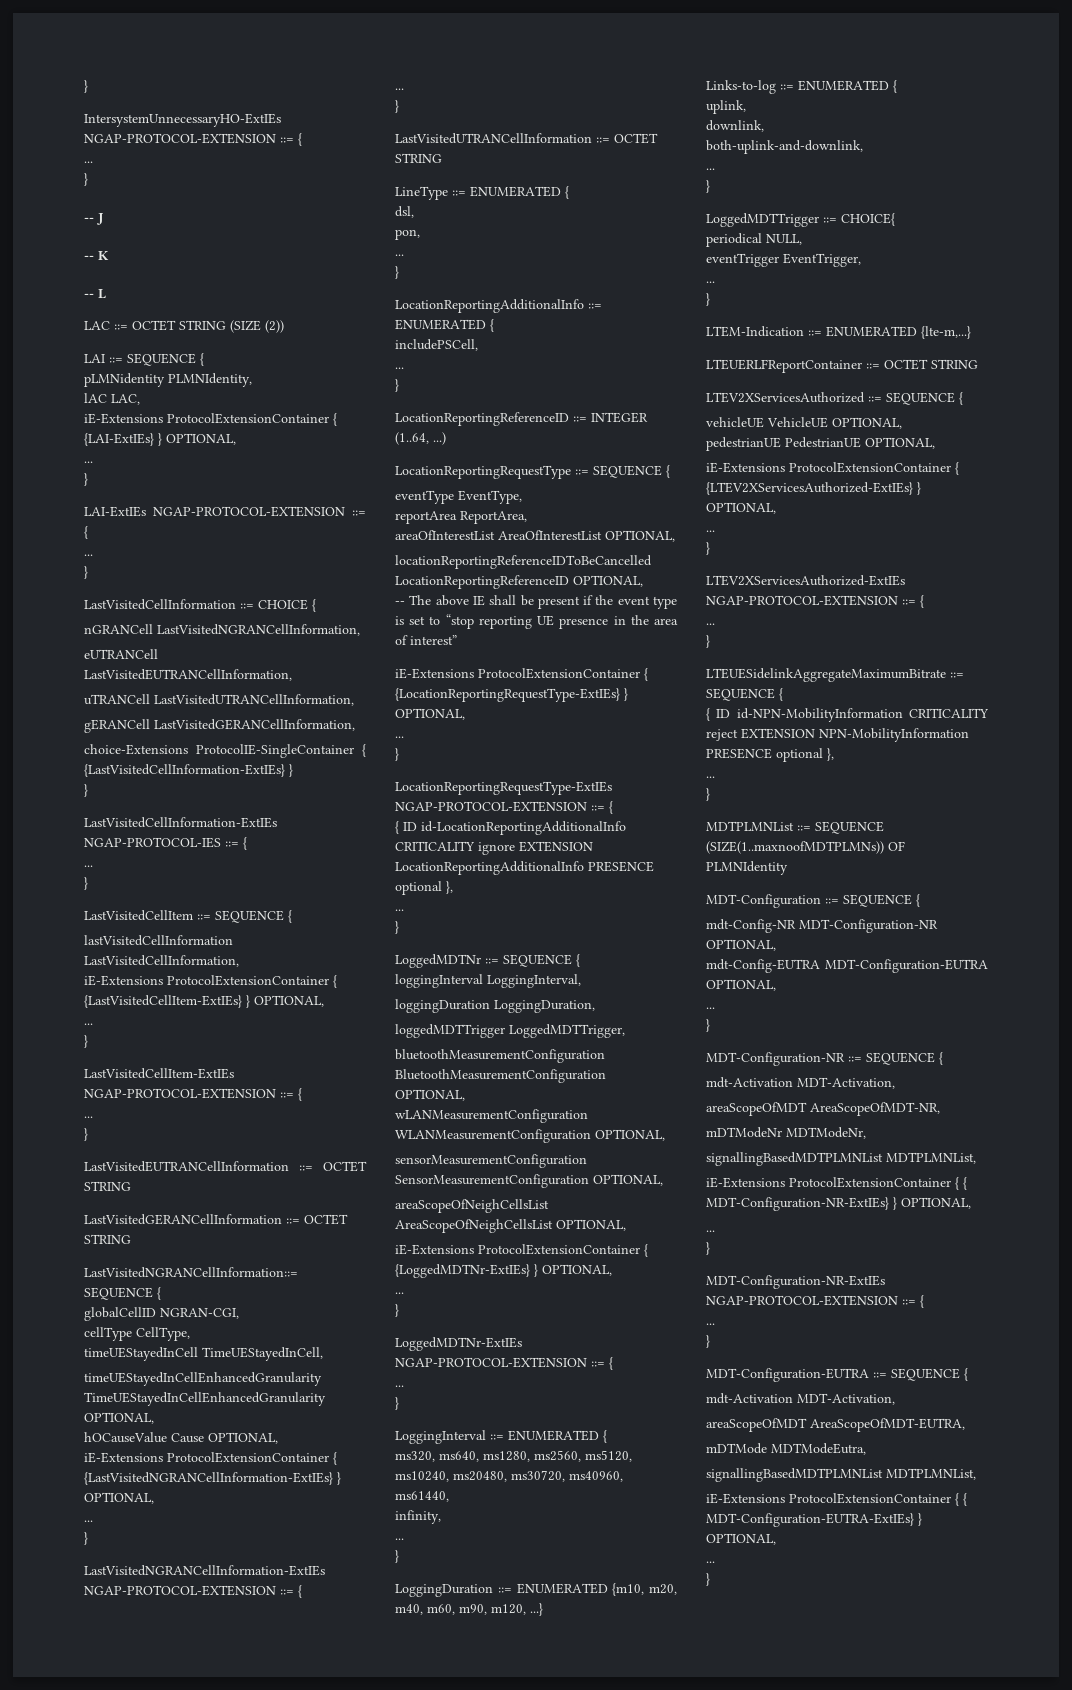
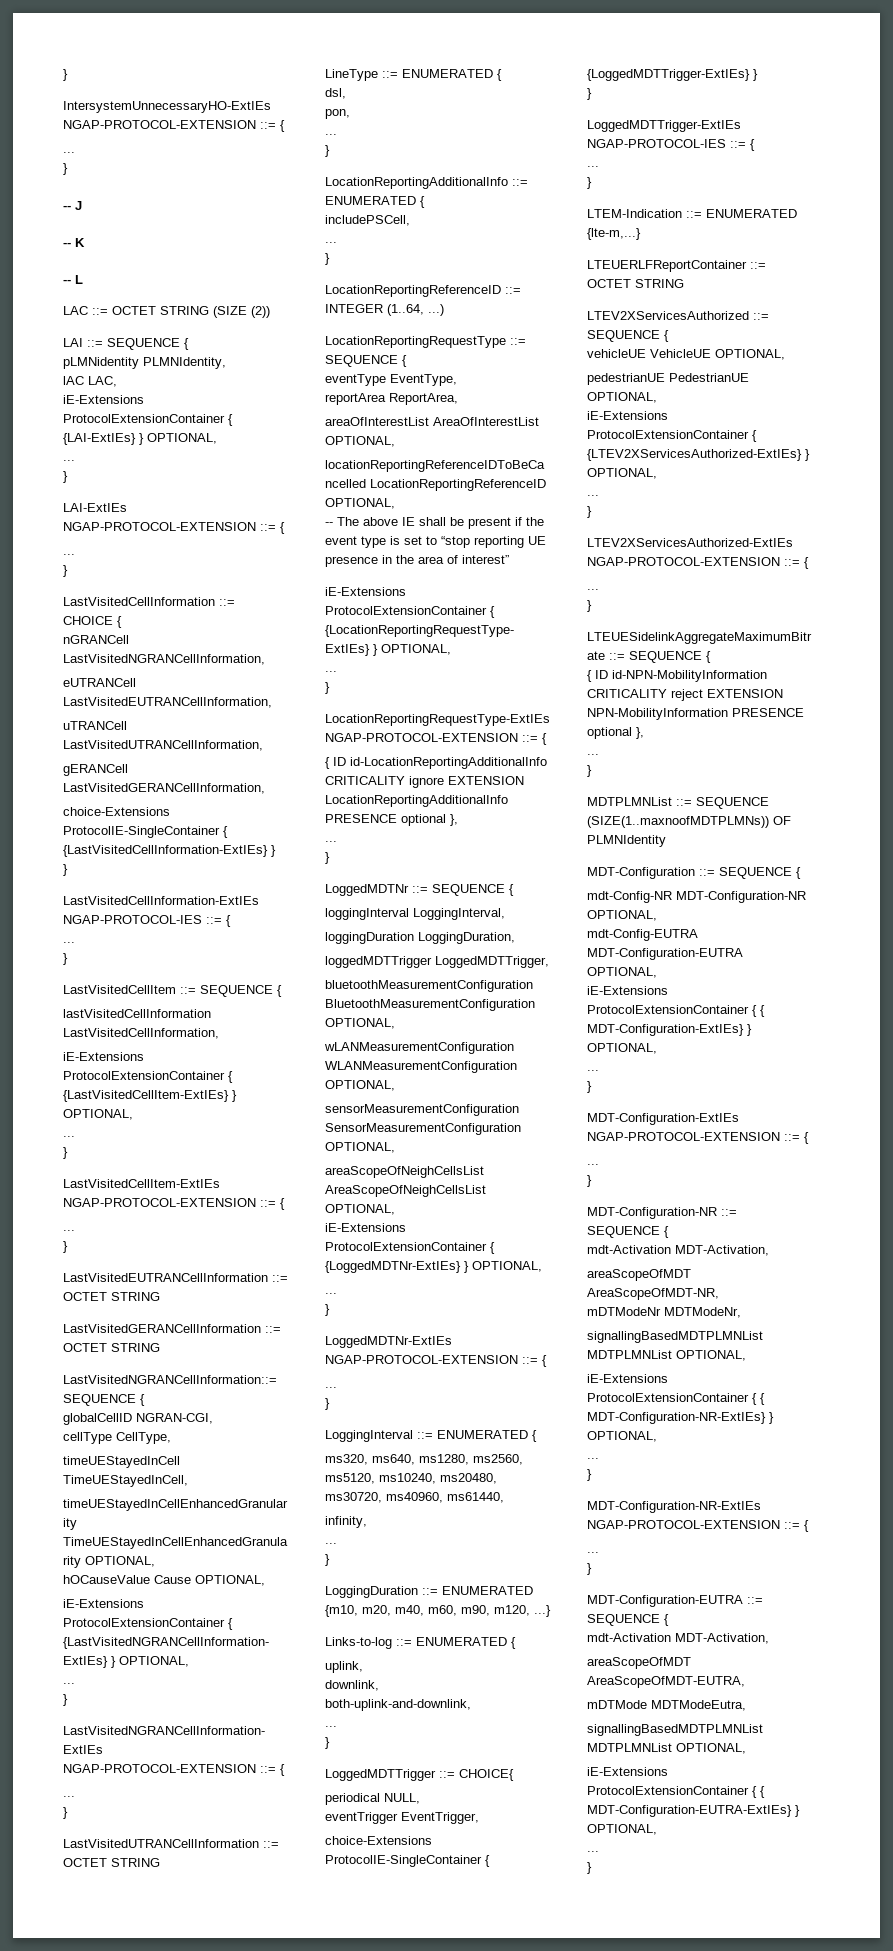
(861, 260) none -> [325,1836,432,1845] [325,1855,490,1867] [587,69,758,81] [587,88,592,100] [587,120,741,132] [587,139,755,151] // choice-Extensions ProtocolIE-SingleContainer { {LoggedMDTTrigger-ExtIEs} } // } // LoggedMDTTrigger-ExtIEs NGAP-PROTOCOL-IES ::= {
(776, 985) none -> [587,986,668,995] [587,1005,765,1017] [587,1024,752,1036] [587,1043,657,1054] [587,1070,599,1071] [587,1081,592,1093] [587,1113,739,1125] [587,1132,809,1144] // iE-Extensions ProtocolExtensionContainer { { MDT-Configuration-ExtIEs} } OPTIONAL, // ... // } // MDT-Configuration-ExtIEs NGAP-PROTOCOL-EXTENSION ::= {
[886,1152,976,1164] MDTPLMNList, -> [587,1350,746,1361] MDTPLMNList OPTIONAL,
[886,1468,976,1480] MDTPLMNList, -> [587,1743,746,1754] MDTPLMNList OPTIONAL,

